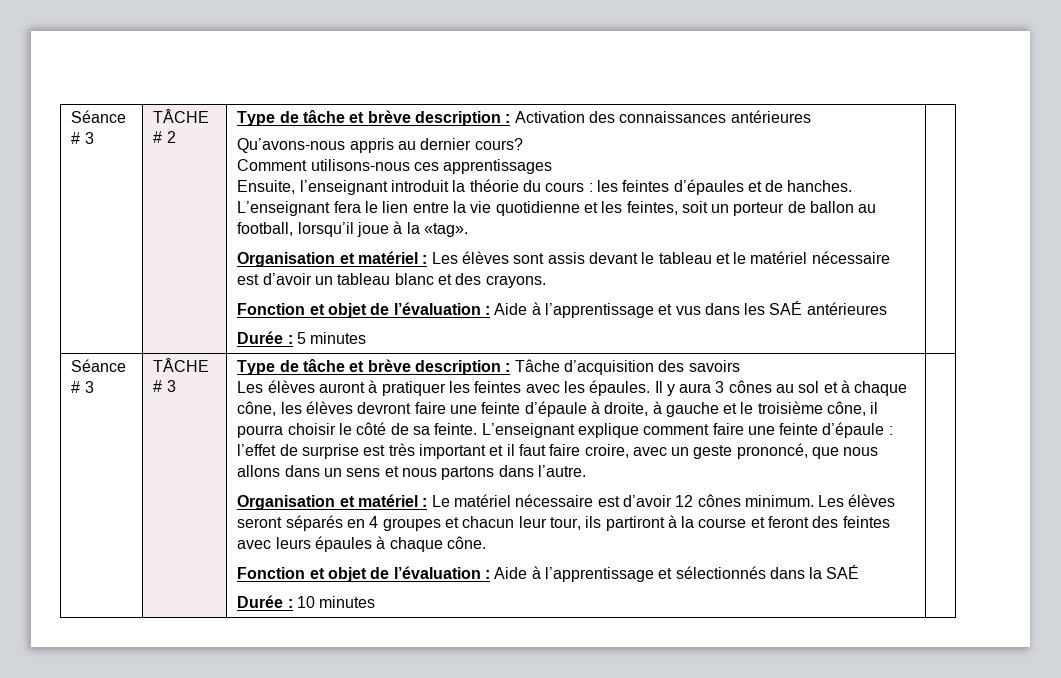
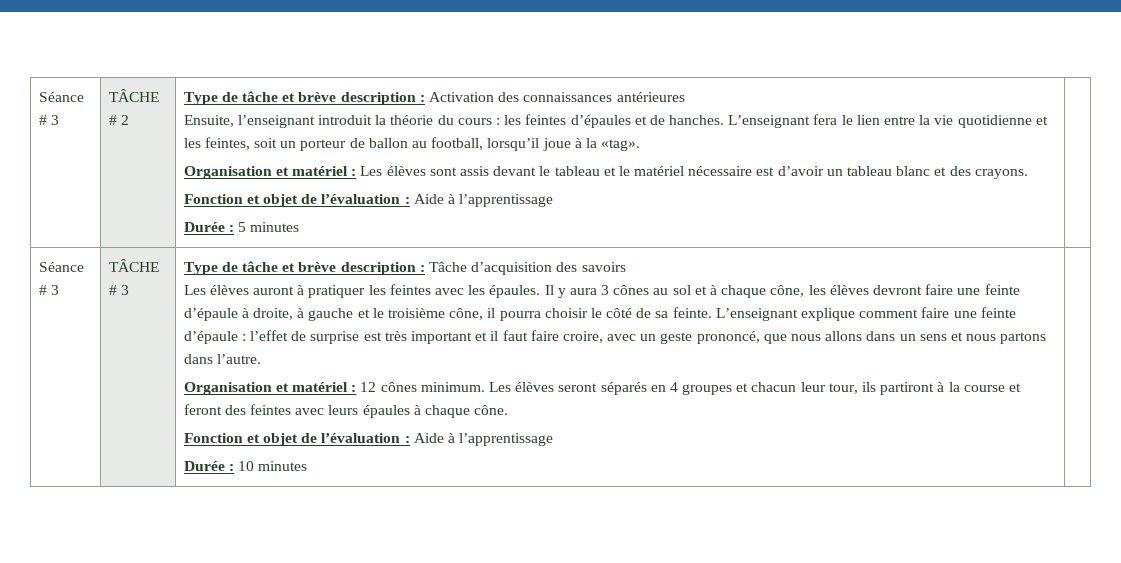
[237,138,523,153] [237,159,553,174] // Qu’avons-nous appris au dernier cours? // Comment utilisons-nous ces apprentissages -> (685, 97) none
[658,301,887,315] et vus dans les SAÉ antérieures -> (554, 200) none
[431,494,672,507] Le matériel nécessaire est d’avoir -> (357, 388) none
[658,565,860,579] et sélectionnés dans la SAÉ -> (554, 439) none

